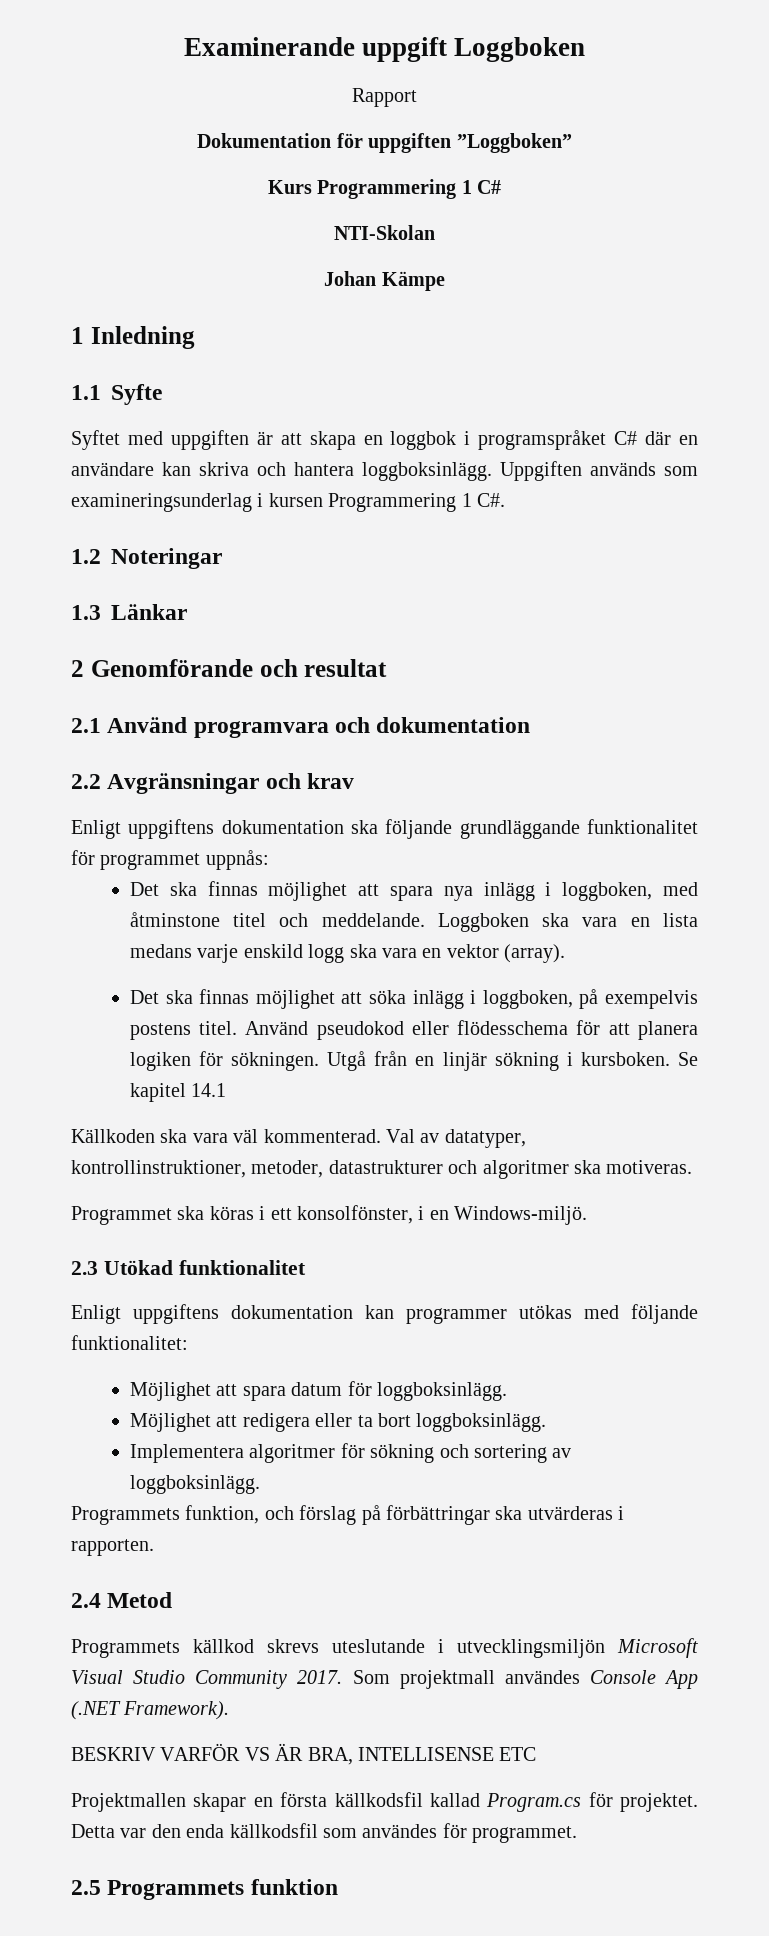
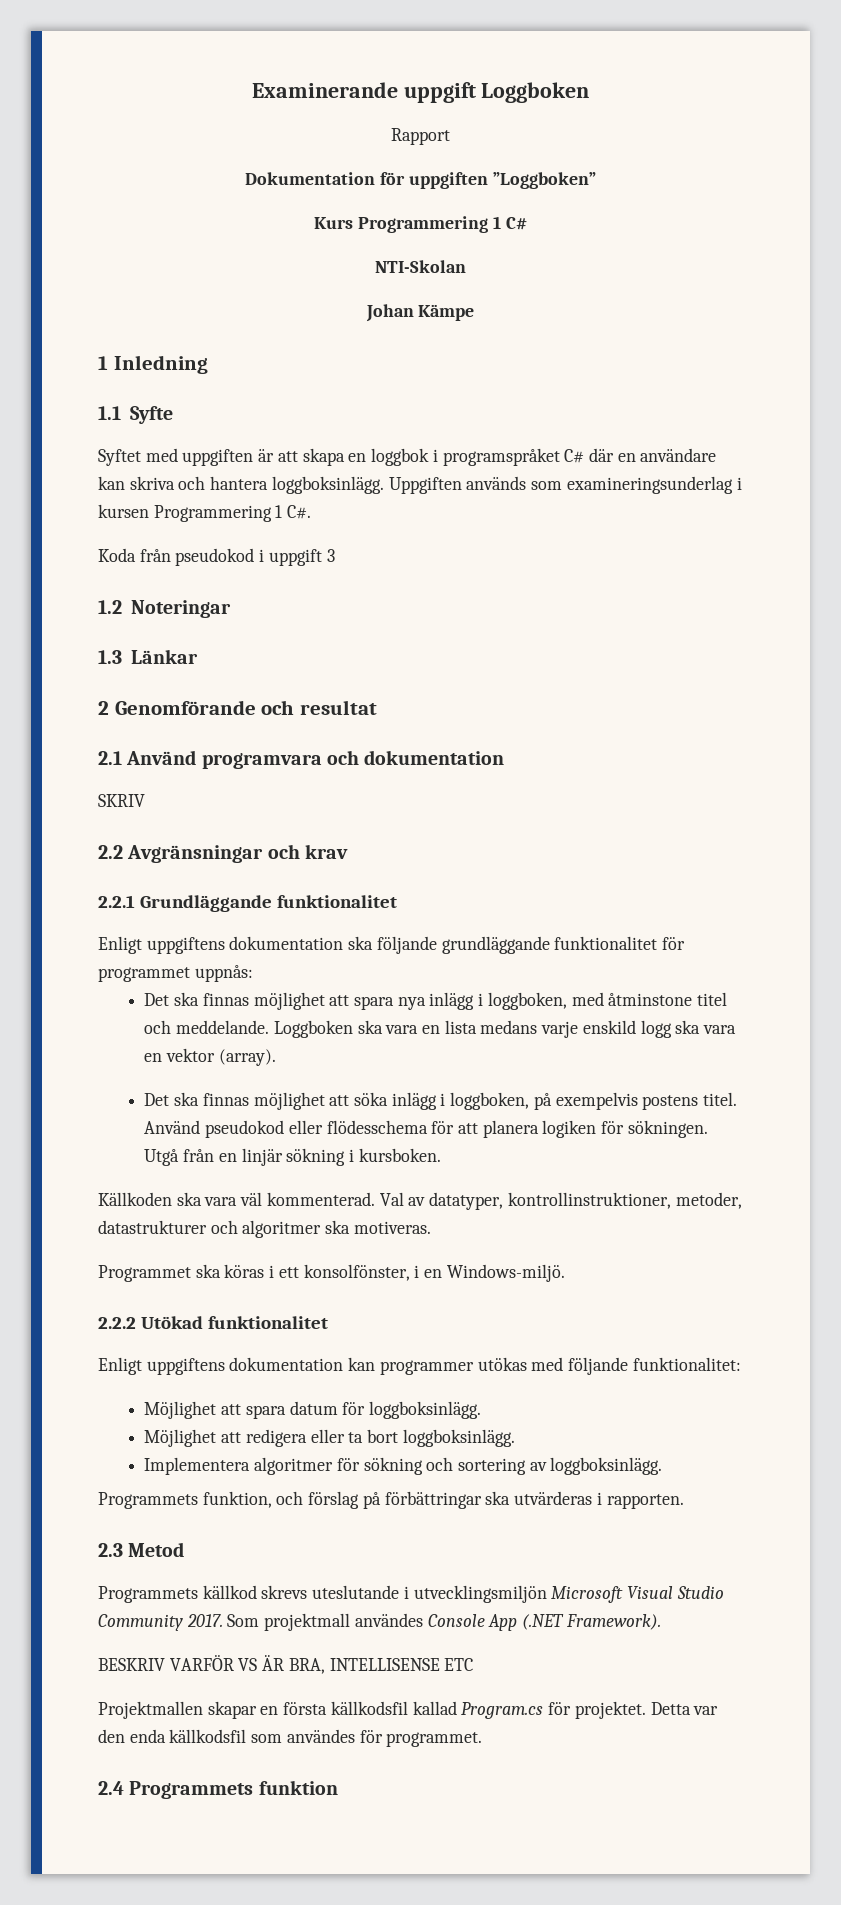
(505, 500) none -> [98,548,335,566] // Koda från pseudokod i uppgift 3
(531, 725) none -> [98,794,145,807] // SKRIV
(355, 781) none -> [98,895,397,912] // 2.2.1 Grundläggande funktionalitet
[678,1052,699,1066] [129,1083,227,1102] Se kapitel 14.1 -> (441, 1155) none
[71,1261,98,1275] 2.3 -> [98,1317,136,1329] 2.2.2
[71,1593,101,1608] 2.4 -> [98,1543,123,1557] 2.3
[71,1880,101,1895] 2.5 -> [98,1781,124,1795] 2.4

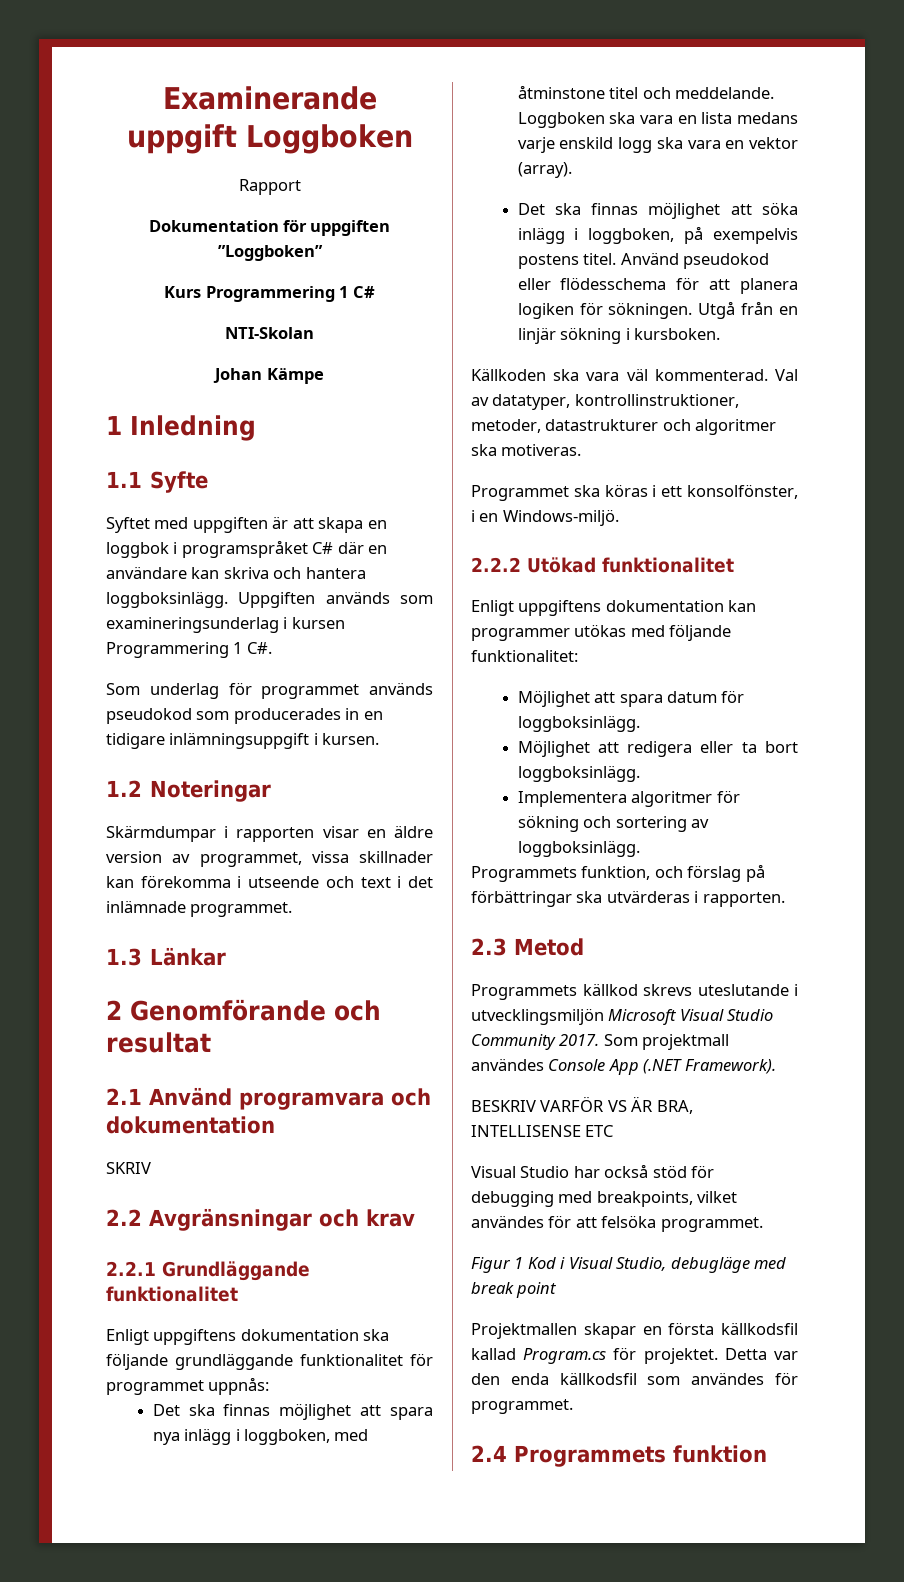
[98,548,335,566] [98,600,231,618] Koda från pseudokod i uppgift 3 // 1.2 Noteringar -> [106,682,433,699] [106,708,383,724] [106,732,380,749] [106,780,272,802] [106,825,433,842] [106,851,433,867] [106,875,434,888] [106,900,293,917] Som underlag för programmet används pseudokod som producerades in en tidigare inlämningsuppgift i kursen. // 1.2 Noteringar // Skärmdumpar i rapporten visar en äldre version av programmet, vissa skillnader kan förekomma i utseende och text i det inlämnade programmet.
(474, 1664) none -> [471,1164,715,1178] [471,1191,738,1207] [471,1215,763,1232] [471,1256,787,1273] [471,1282,557,1298] // Visual Studio har också stöd för debugging med breakpoints, vilket användes för att felsöka programmet. // Figur 1 Kod i Visual Studio, debugläge med break point

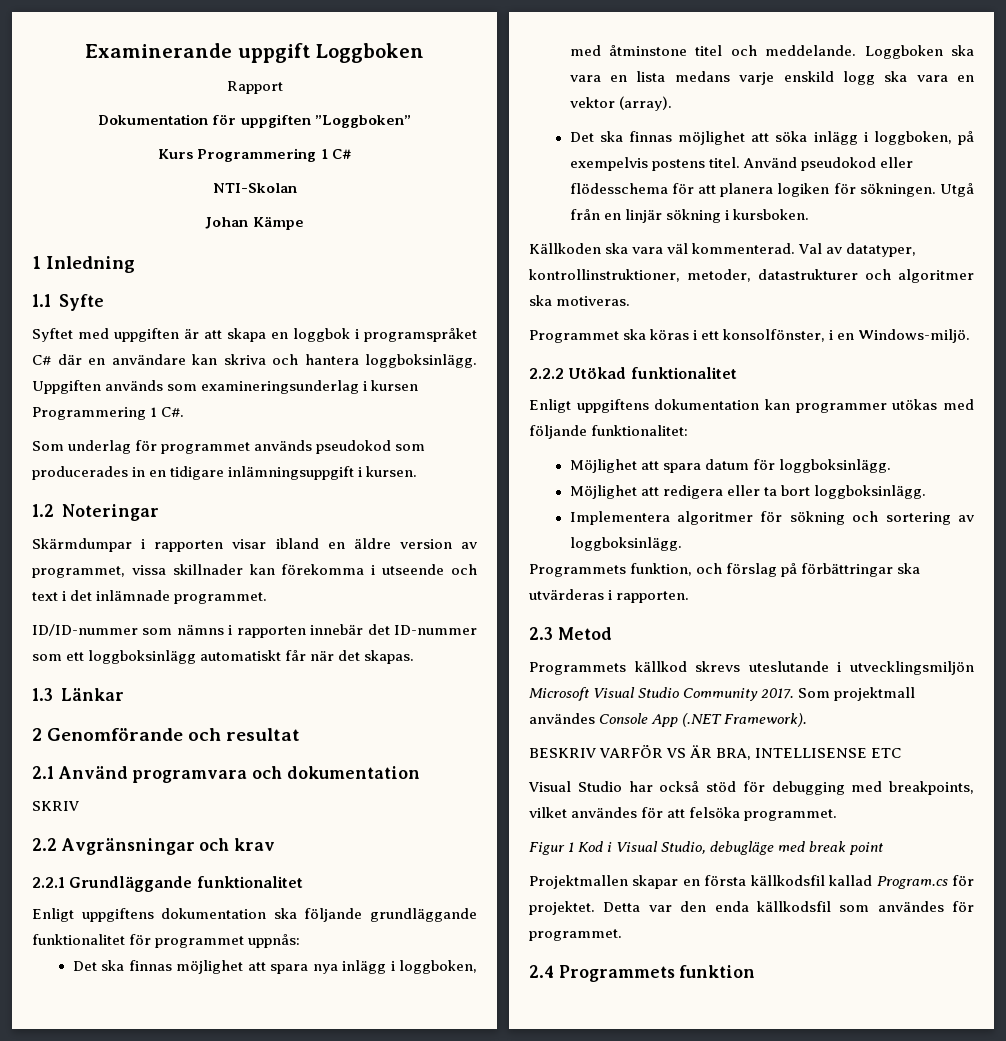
(359, 832) none -> [275,538,319,549] ibland
(293, 909) none -> [32,624,478,638] [32,650,415,664] // ID/ID-nummer som nämns i rapporten innebär det ID-nummer som ett loggboksinlägg automatiskt får när det skapas.

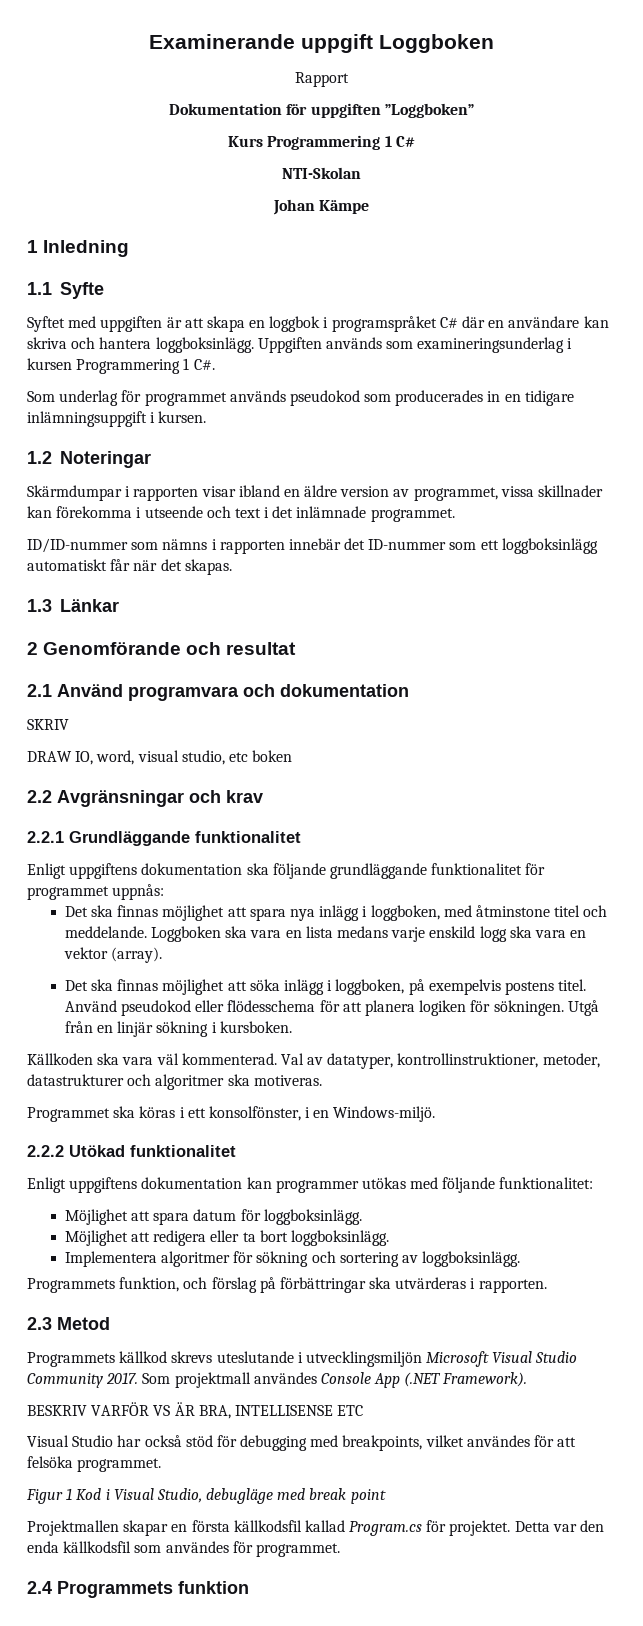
(79, 806) none -> [27,750,293,765] // DRAW IO, word, visual studio, etc boken

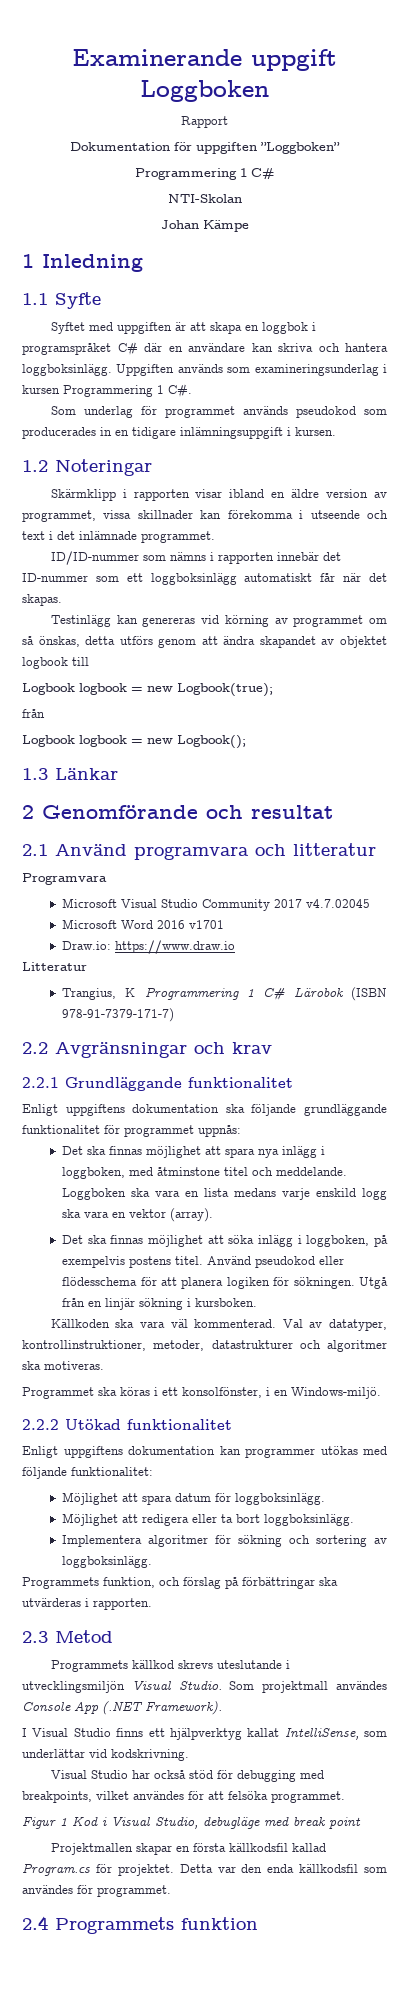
[228,136,264,147] Kurs -> (340, 148) none
[27,485,122,501] Skärmdumpar -> [50,489,116,501] Skärmklipp
(232, 567) none -> [50,615,387,627] [22,636,387,648] [22,657,89,669] [22,683,273,697] [22,709,45,718] [22,735,246,749] // Testinlägg kan genereras vid körning av programmet om så önskas, detta utförs genom att ändra skapandet av objektet logbook till // Logbook logbook = new Logbook(true); // från // Logbook logbook = new Logbook();
[280,684,409,697] [27,719,69,730] [27,750,293,765] dokumentation // SKRIV // DRAW IO, word, visual studio, etc boken -> [293,843,376,856] [22,873,107,885] [62,898,371,911] [62,919,225,929] [62,940,236,954] [22,962,87,971] [62,987,387,1001] [62,1008,175,1022] litteratur // Programvara // Microsoft Visual Studio Community 2017 v4.7.02045 // Microsoft Word 2016 v1701 // Draw.io: https://www.draw.io // Litteratur // Trangius, K Programmering 1 C# Lärobok (ISBN 978-91-7379-171-7)
[426,1351,578,1367] [27,1372,139,1388] Microsoft Visual Studio Community 2017. -> [131,1680,222,1691] Visual Studio.
[27,1402,364,1419] BESKRIV VARFÖR VS ÄR BRA, INTELLISENSE ETC -> [22,1728,387,1740] [22,1749,189,1761] I Visual Studio finns ett hjälpverktyg kallat IntelliSense, som underlättar vid kodskrivning.

